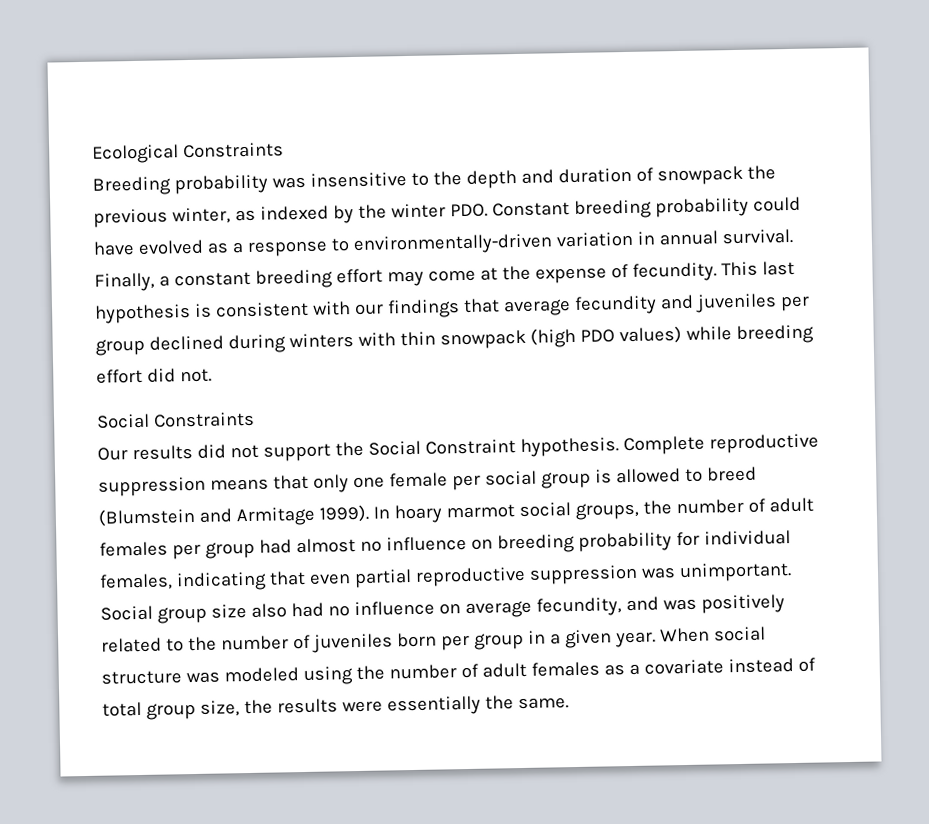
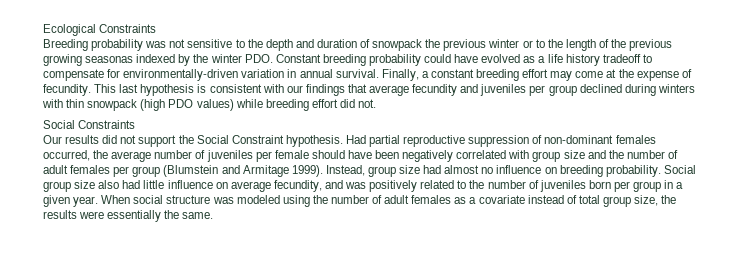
[309,172,407,188] insensitive -> [169,39,233,48] not sensitive
[171,207,256,225] winter, as -> [488,39,673,51] [43,54,134,66] winter or to the length of the previous growing seasonas
[246,238,350,257] response to -> [547,54,652,66] [43,69,121,81] life history tradeoff to compensate for
[622,433,819,456] [98,466,757,497] [98,502,639,527] Complete reproductive suppression means that only one female per social group is allowed to breed (Blumstein and Armitage 1999). In hoary marmot social groups, -> [345,135,656,147] [43,150,606,162] Had partial reproductive suppression of non-dominant females occurred, the average number of juveniles per female should have been negatively correlated with group size and
(255, 550) none -> [163,165,421,177] (Blumstein and Armitage 1999). Instead, group size
[577,530,791,552] [99,562,792,592] probability for individual females, indicating that even partial reproductive suppression was unimportant. -> [605,165,661,177] probability.
[327,605,350,617] no -> [143,180,165,189] little

